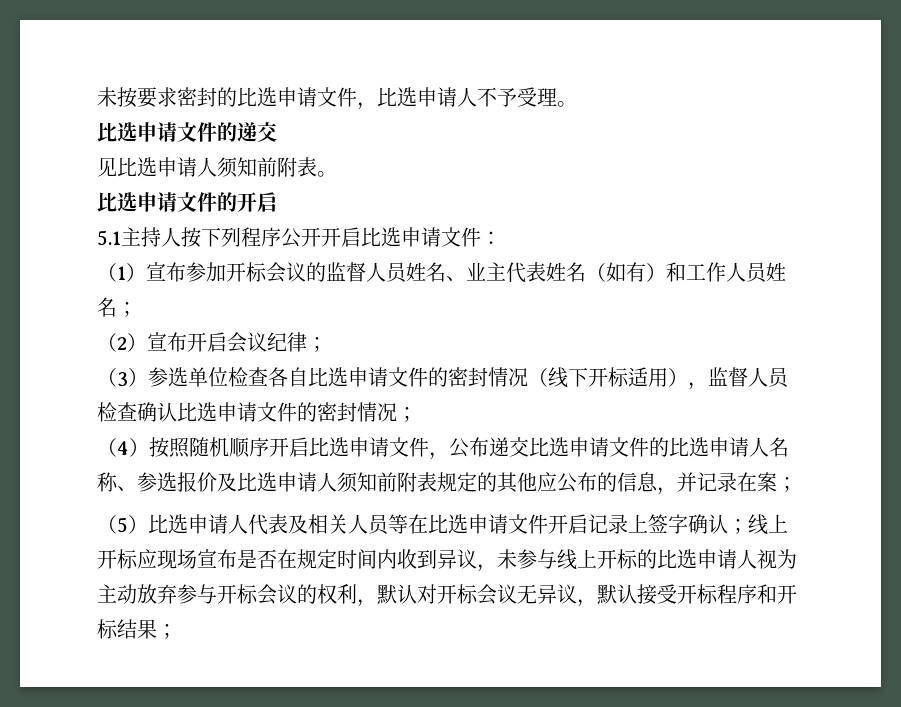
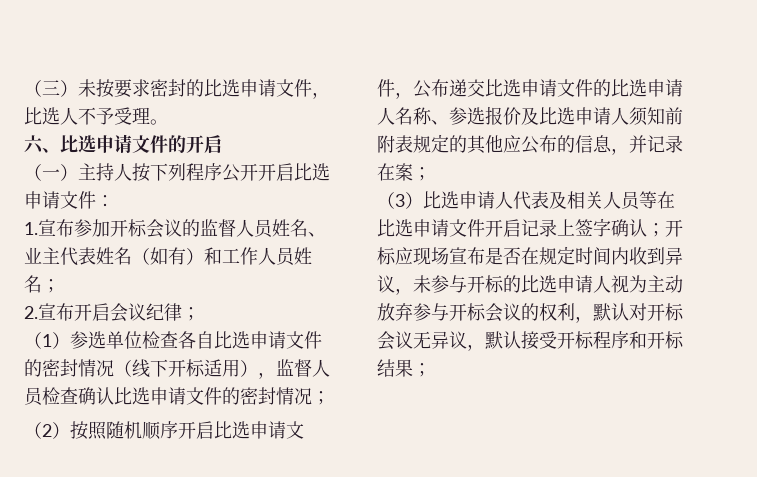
(97, 97) none -> [24,80,78,97] （三）
[417,87,457,107] 申请 -> (60, 116) none
[97,122,277,142] [97,157,337,178] 比选申请文件的递交 // 见比选申请人须知前附表。 // -> [24,135,60,154] 六、
[97,230,121,246] 5.1 -> [24,164,78,181] （一）
[97,263,146,282] （1） -> [24,222,38,235] 1.
[97,333,147,352] （2） -> [24,306,38,319] 2.
[117,372,128,387] 3 -> [42,334,52,347] 1
[117,441,129,455] 4 -> [42,424,52,437] 2
[117,517,128,533] 5 -> [395,194,405,207] 3
[748,514,788,535] 线上 -> (665, 230) none
[557,549,597,570] 线上 -> (467, 284) none

